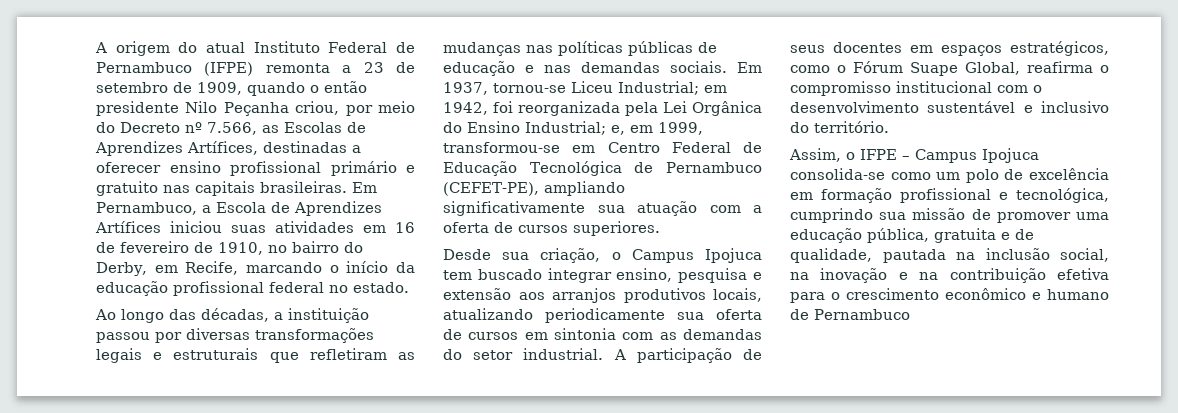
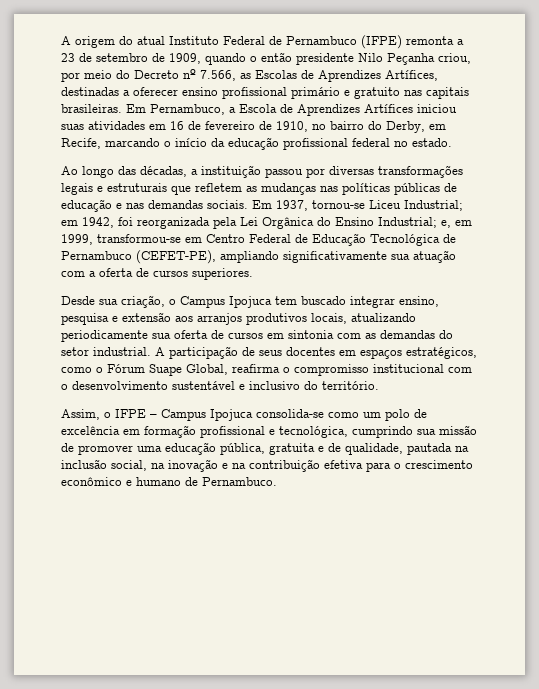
[309,348,387,360] refletiram -> [195,183,242,192] refletem
[814,309,910,320] Pernambuco -> [202,477,277,486] Pernambuco.

